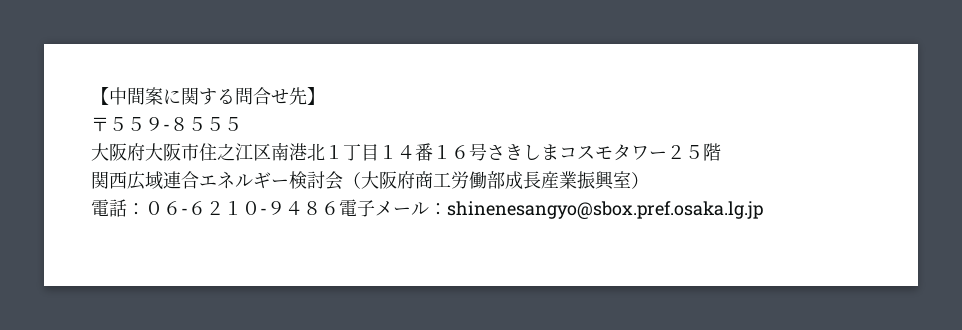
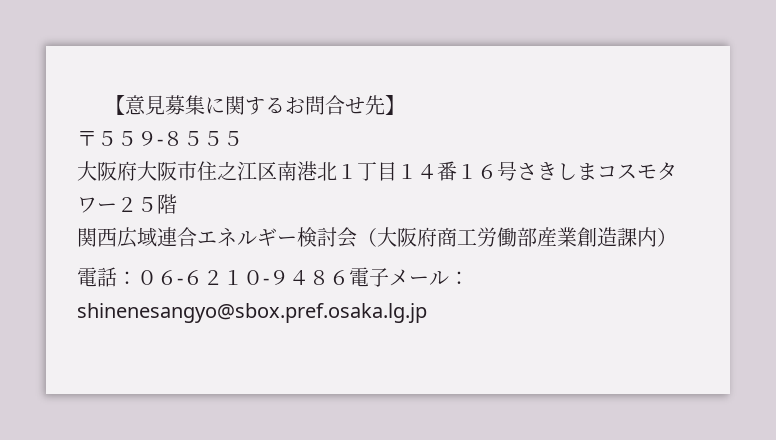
[109,87,163,105] 中間案 -> [125,95,206,115] 意見募集
(235, 96) none -> [285,97,306,114] お
[505,171,631,190] 成長産業振興室 -> [537,227,657,247] 産業創造課内

